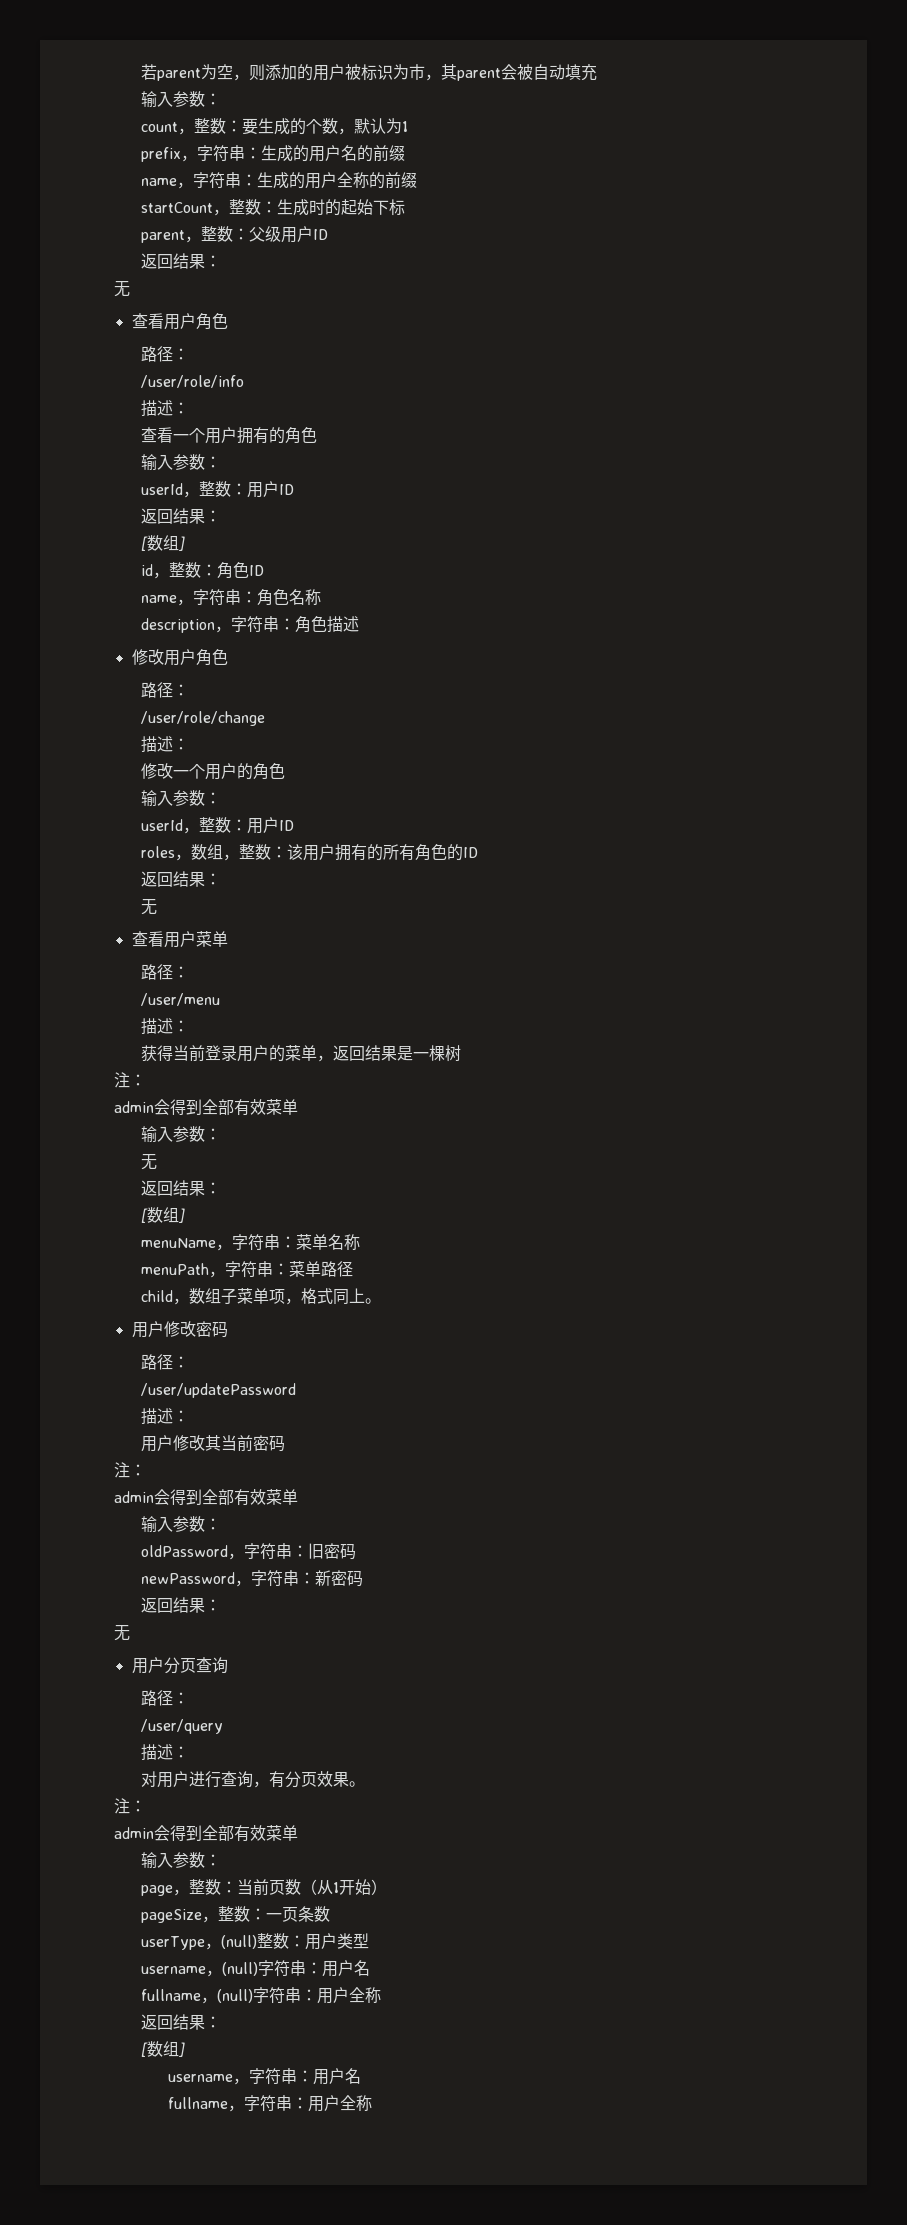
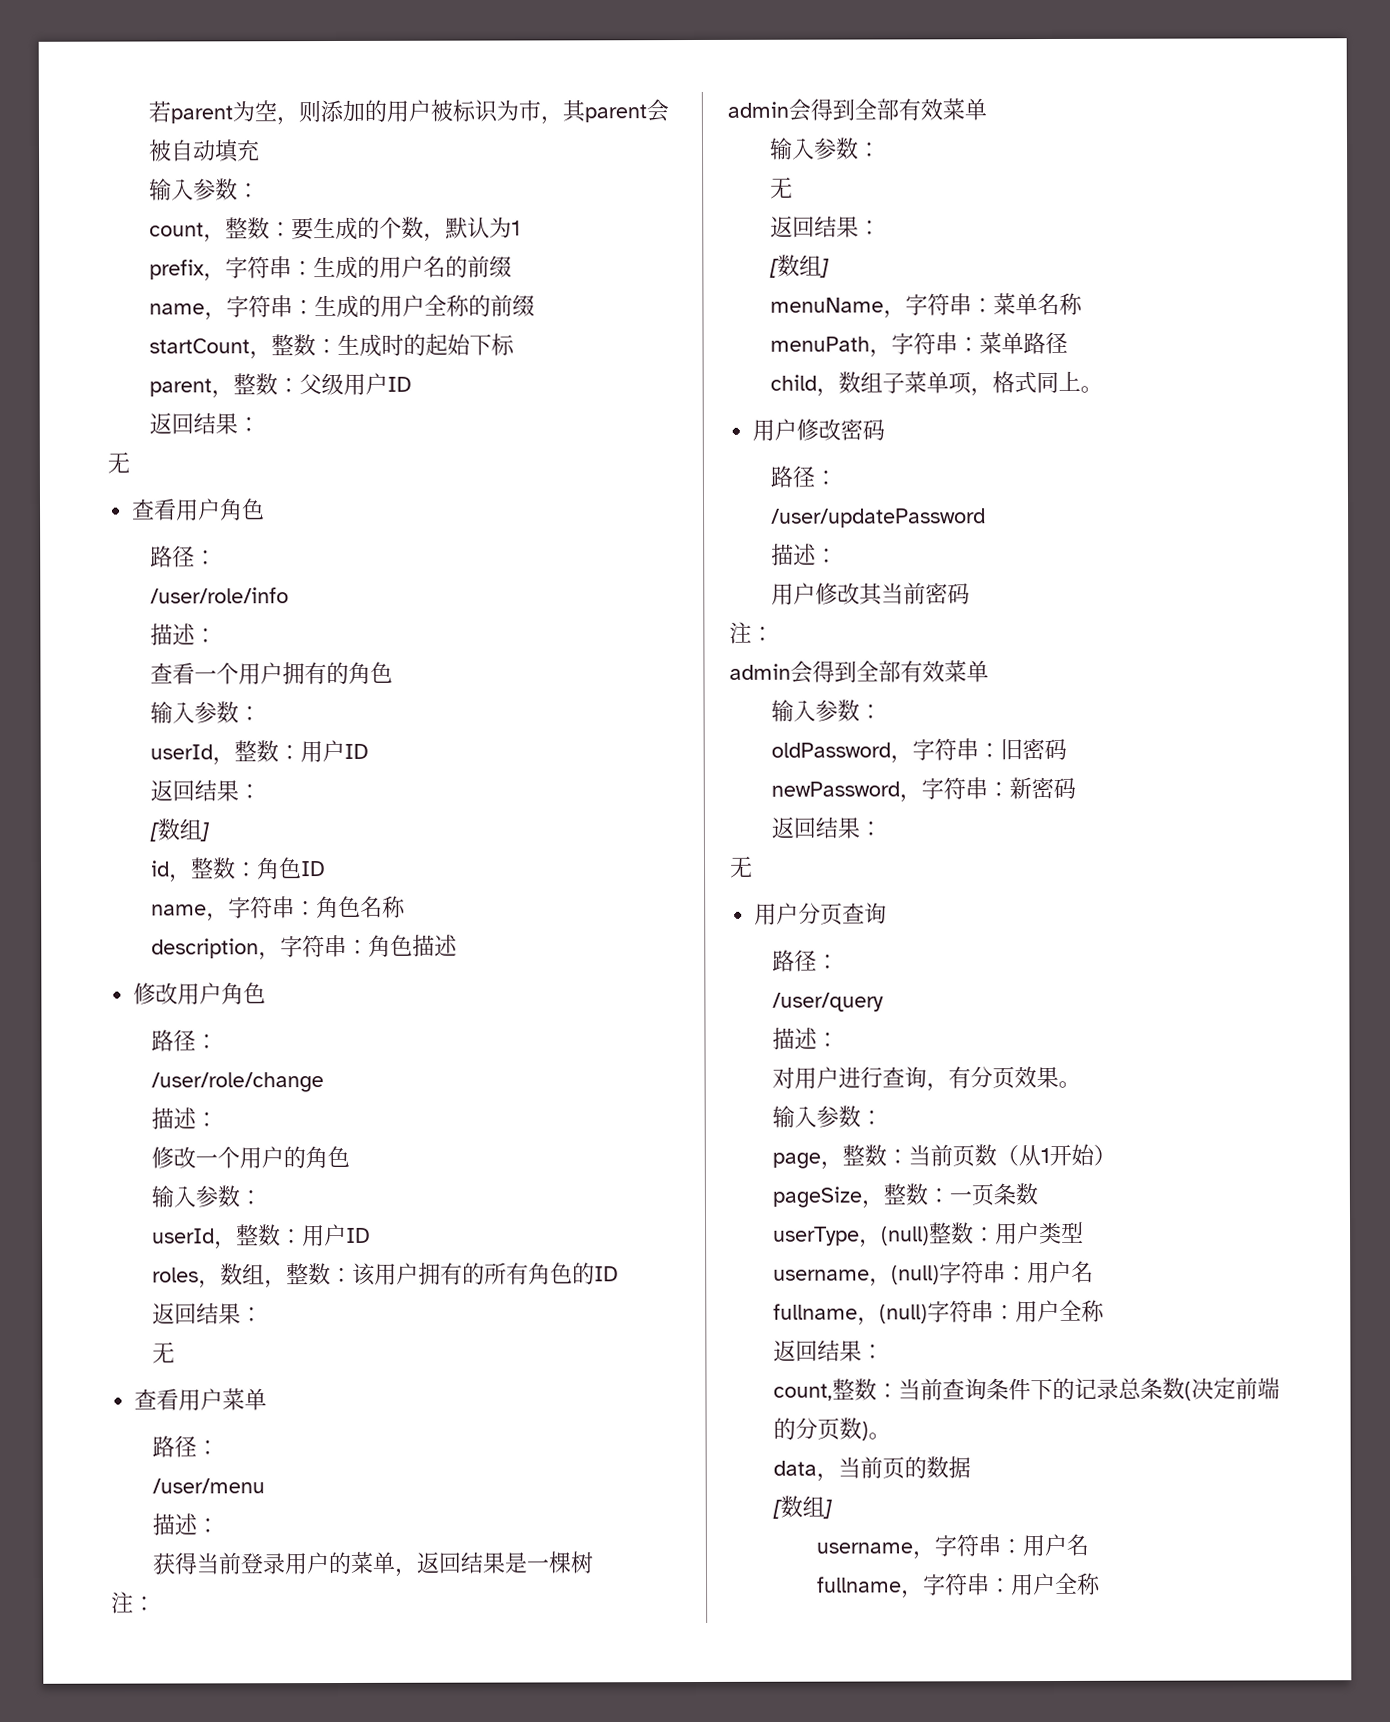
[114,1798,146,1814] [114,1825,298,1842] // 注： // admin会得到全部有效菜单 -> (1082, 1084) none
(222, 2022) none -> [773,1377,1281,1401] [773,1417,892,1441] [773,1456,972,1482] // count,整数：当前查询条件下的记录总条数(决定前端的分页数)。 // data，当前页的数据

